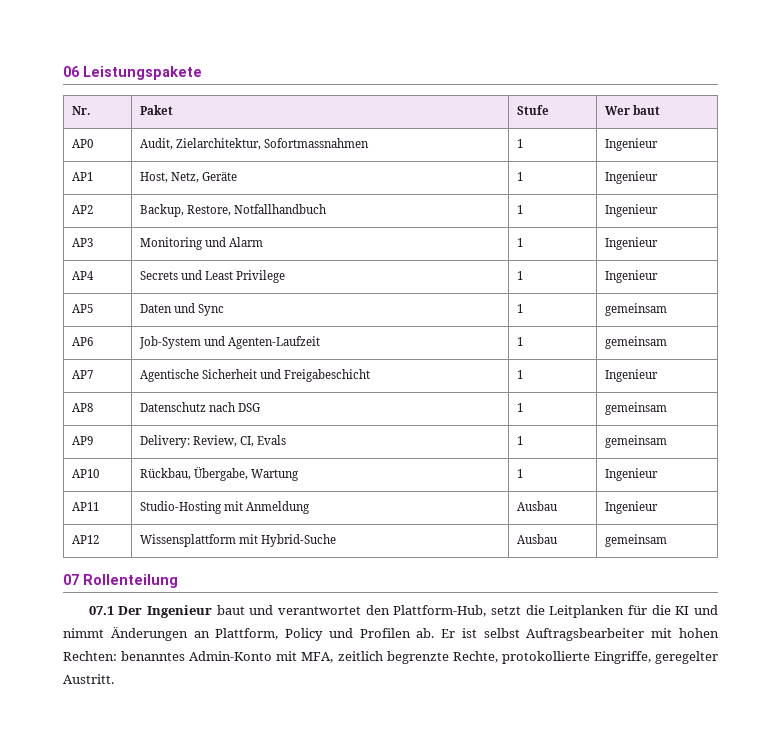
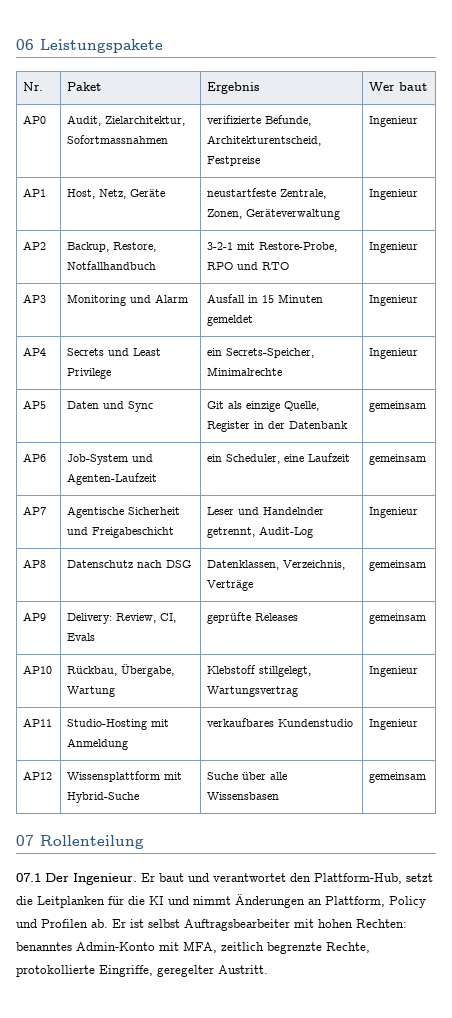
[516,105,549,115] Stufe -> [207,82,260,94] Ergebnis
[516,139,523,148] 1 -> [207,115,312,126] [207,135,322,146] [207,156,261,166] verifizierte Befunde, Architekturentscheid, Festpreise
[516,172,523,181] 1 -> [207,188,327,199] [207,209,341,220] neustartfeste Zentrale, Zonen, Geräteverwaltung
[516,205,523,214] 1 -> [207,242,338,252] [207,262,290,270] 3-2-1 mit Restore-Probe, RPO und RTO
[516,238,523,247] 1 -> [207,294,324,303] [207,315,254,326] Ausfall in 15 Minuten gemeldet
[516,271,523,280] 1 -> [207,348,315,358] [207,367,283,376] ein Secrets-Speicher, Minimalrechte
[516,304,523,313] 1 -> [207,401,320,412] [207,421,349,432] Git als einzige Quelle, Register in der Datenbank
[516,337,523,346] 1 -> [207,453,351,464] ein Scheduler, eine Laufzeit
[516,370,523,379] 1 -> [207,507,325,515] [207,526,314,538] Leser und Handelnder getrennt, Audit-Log
[516,403,523,412] 1 -> [207,560,346,570] [207,580,254,591] Datenklassen, Verzeichnis, Verträge
[516,436,523,445] 1 -> [207,612,299,624] geprüfte Releases
[516,469,523,478] 1 -> [207,665,312,677] [207,686,299,697] Klebstoff stillgelegt, Wartungsvertrag
[516,501,558,511] Ausbau -> [207,718,354,727] verkaufbares Kundenstudio
[516,534,558,544] Ausbau -> [207,772,288,780] [207,792,280,800] Suche über alle Wissensbasen
[147,605,213,618] Ingenieur -> [73,873,155,885] Ingenieur. Er

